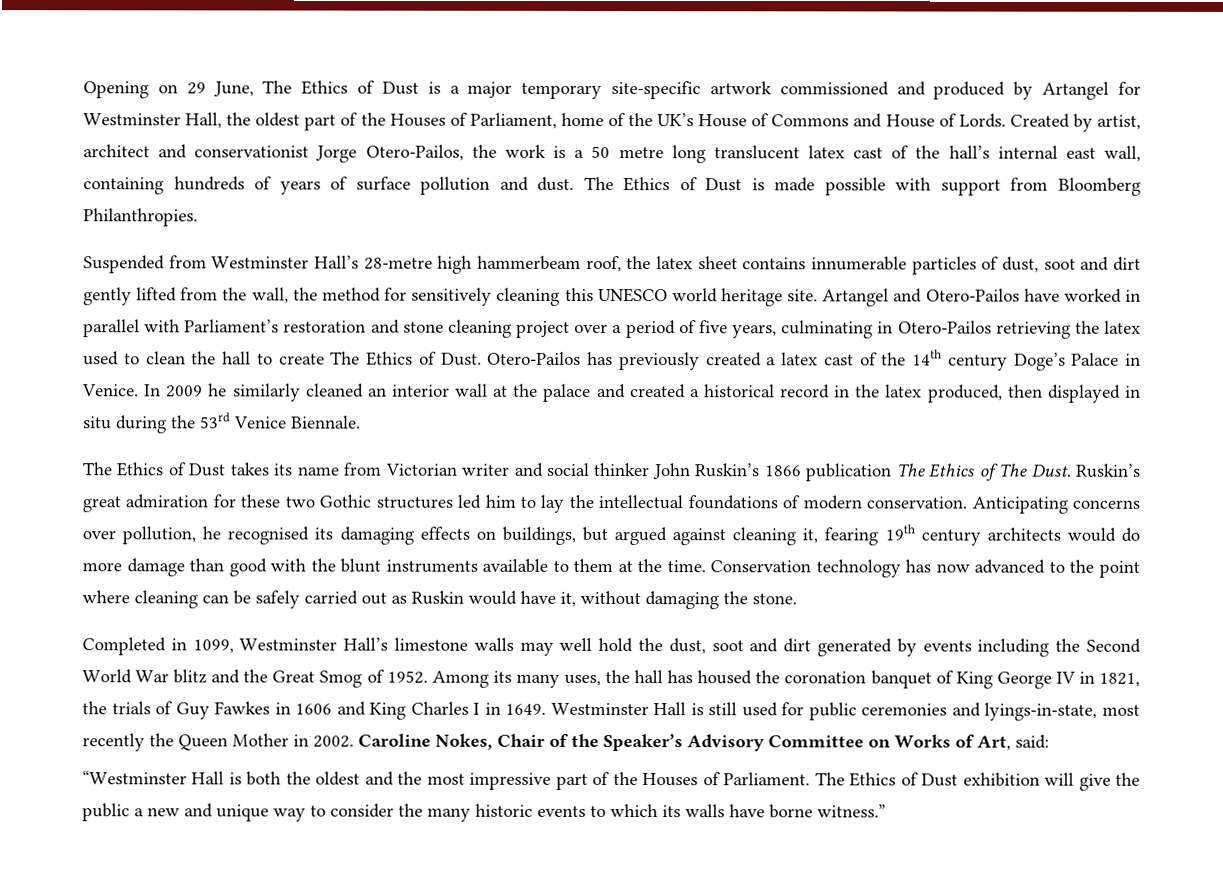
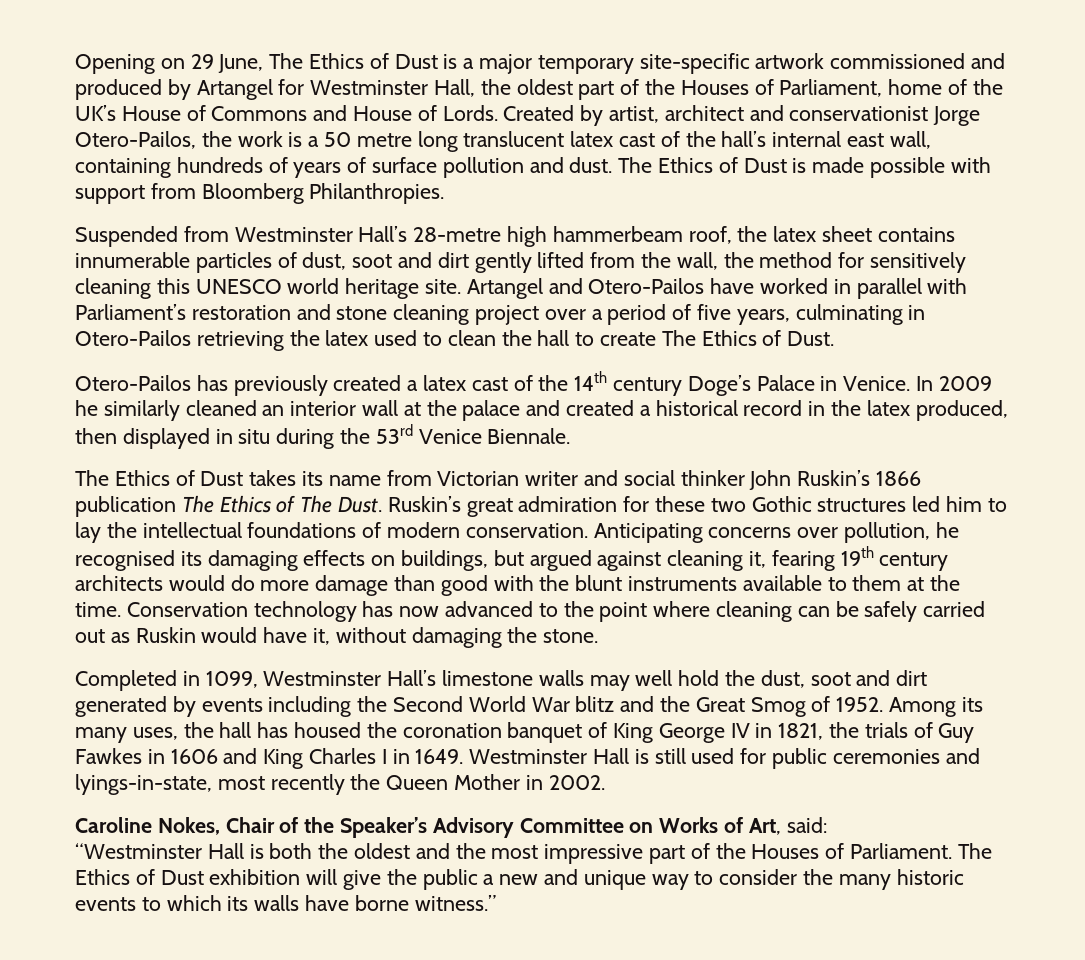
(482, 359) none -> (835, 338) //
(354, 741) none -> (605, 782) //

